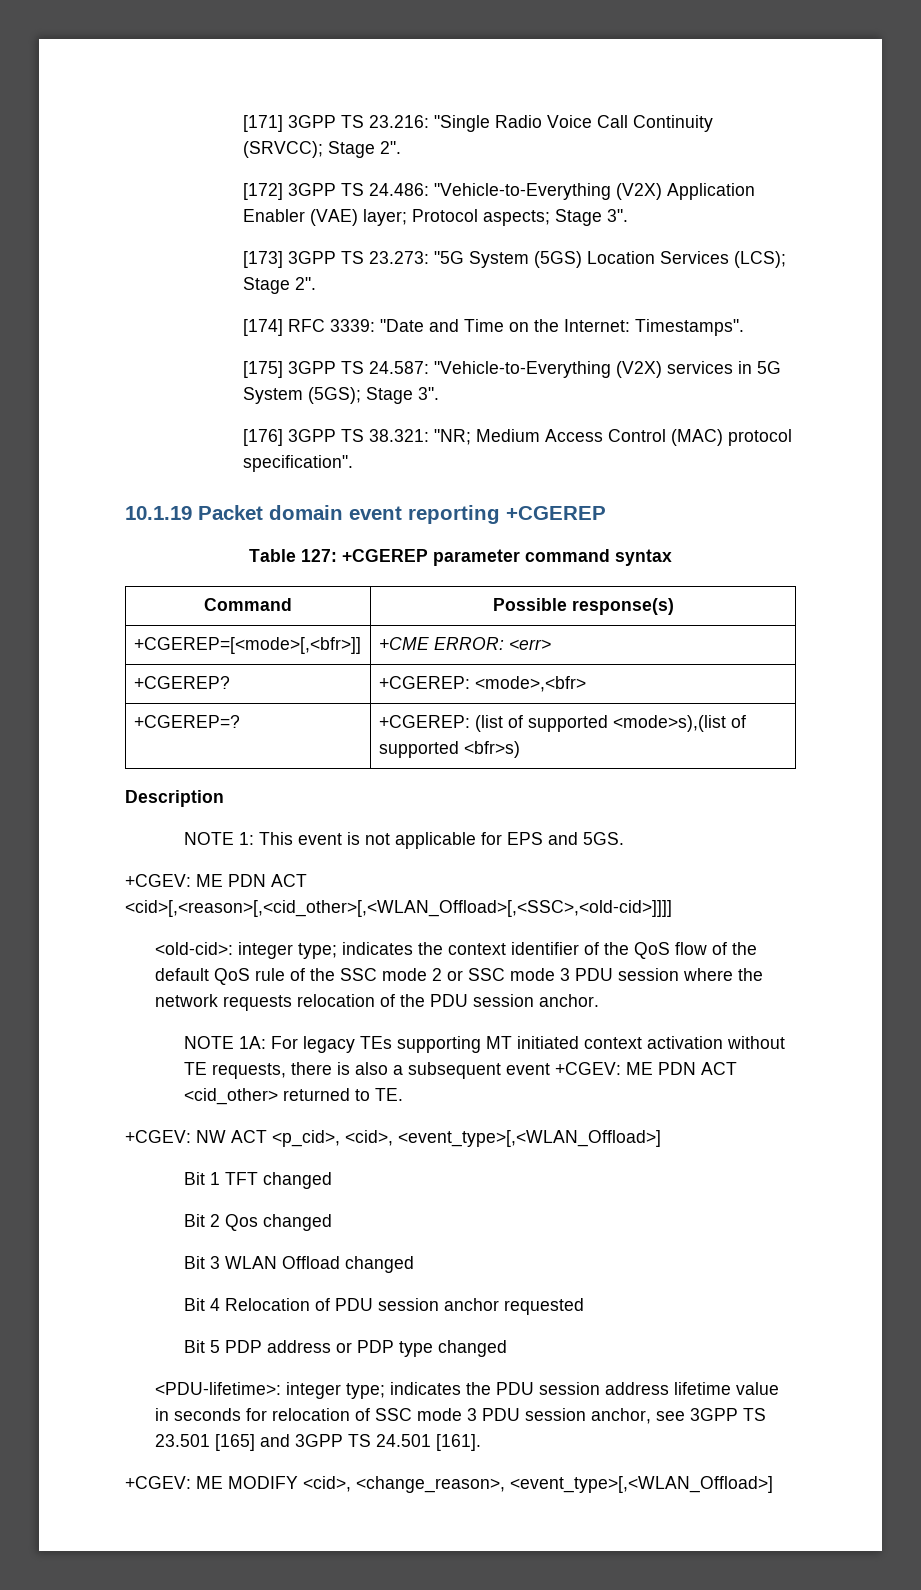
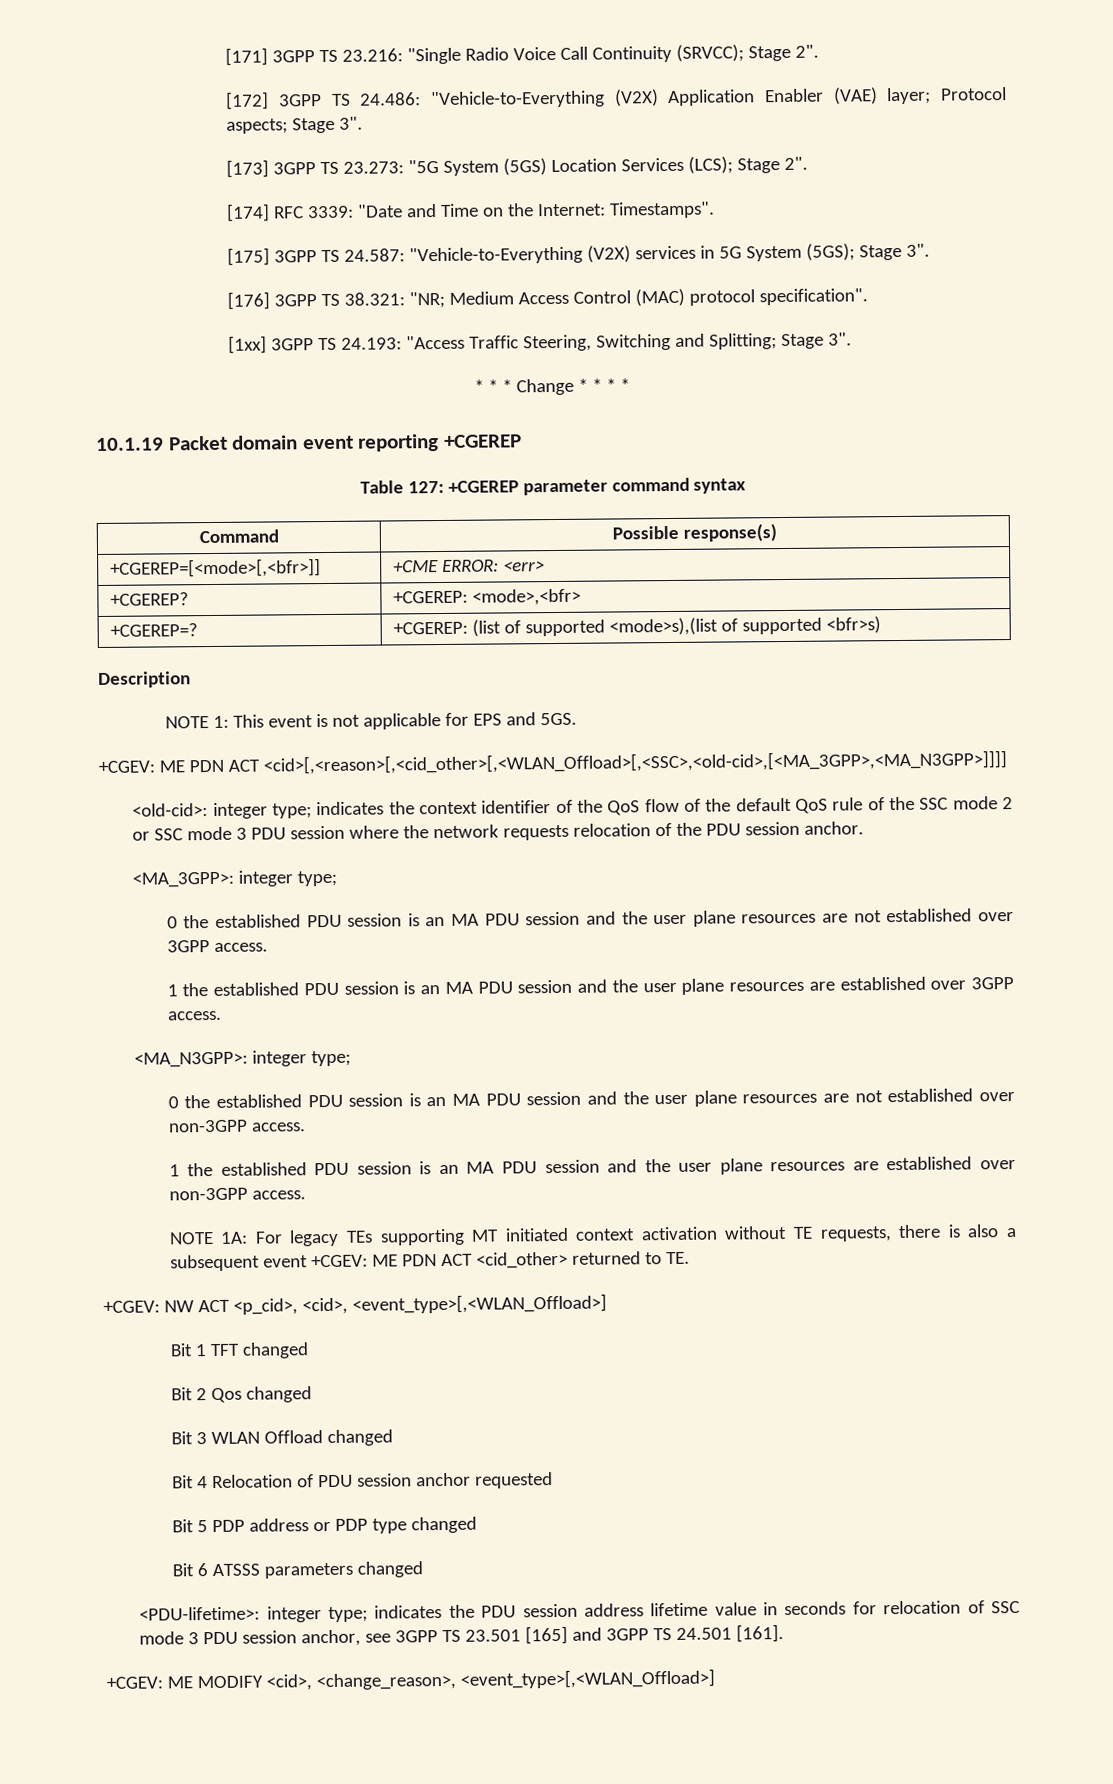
(354, 463) none -> [228,332,853,354] [474,378,630,396] // [1xx] 3GPP TS 24.193: "Access Traffic Steering, Switching and Splitting; Stage 3". // * * * Change * * * *
[125,900,672,917] <cid>[,<reason>[,<cid_other>[,<WLAN_Offload>[,<SSC>,<old-cid>]]]] -> [262,750,1007,775] <cid>[,<reason>[,<cid_other>[,<WLAN_Offload>[,<SSC>,<old-cid>,[<MA_3GPP>,<MA_N3GPP>]]]]
(599, 1000) none -> [132,870,338,888] [166,908,1014,929] [166,940,268,953] [166,976,1014,997] [167,1010,222,1021] [134,1050,352,1068] [167,1088,1015,1109] [167,1119,306,1133] [168,1156,1017,1177] [168,1187,306,1201] // <MA_3GPP>: integer type; // 0 the established PDU session is an MA PDU session and the user plane resources are not established over 3GPP access. // 1 the established PDU session is an MA PDU session and the user plane resources are established over 3GPP access. // <MA_N3GPP>: integer type; // 0 the established PDU session is an MA PDU session and the user plane resources are not established over non-3GPP access. // 1 the established PDU session is an MA PDU session and the user plane resources are established over non-3GPP access.
(508, 1348) none -> [171,1561,423,1579] // Bit 6 ATSSS parameters changed

